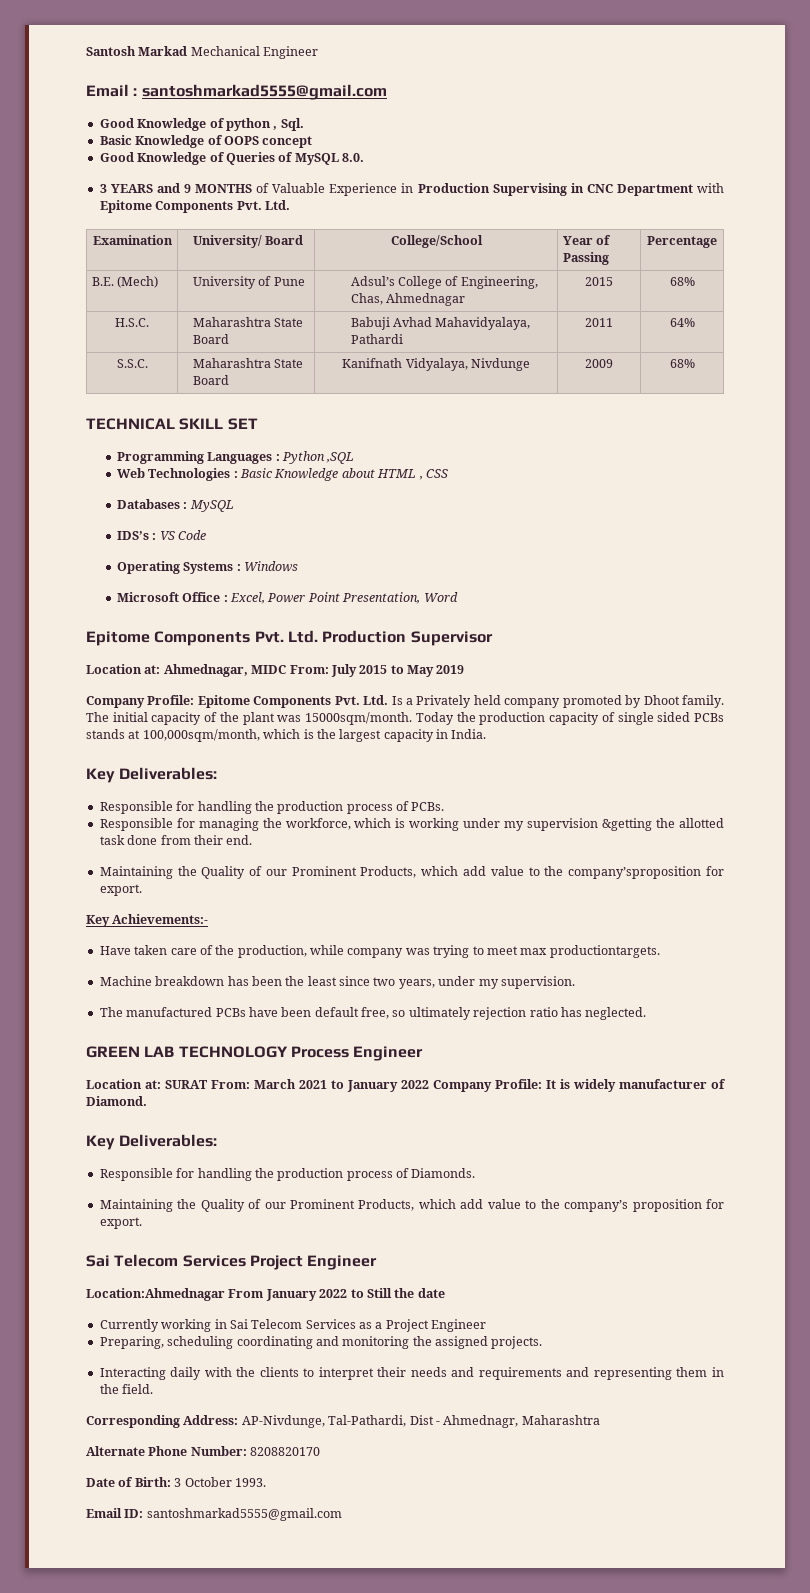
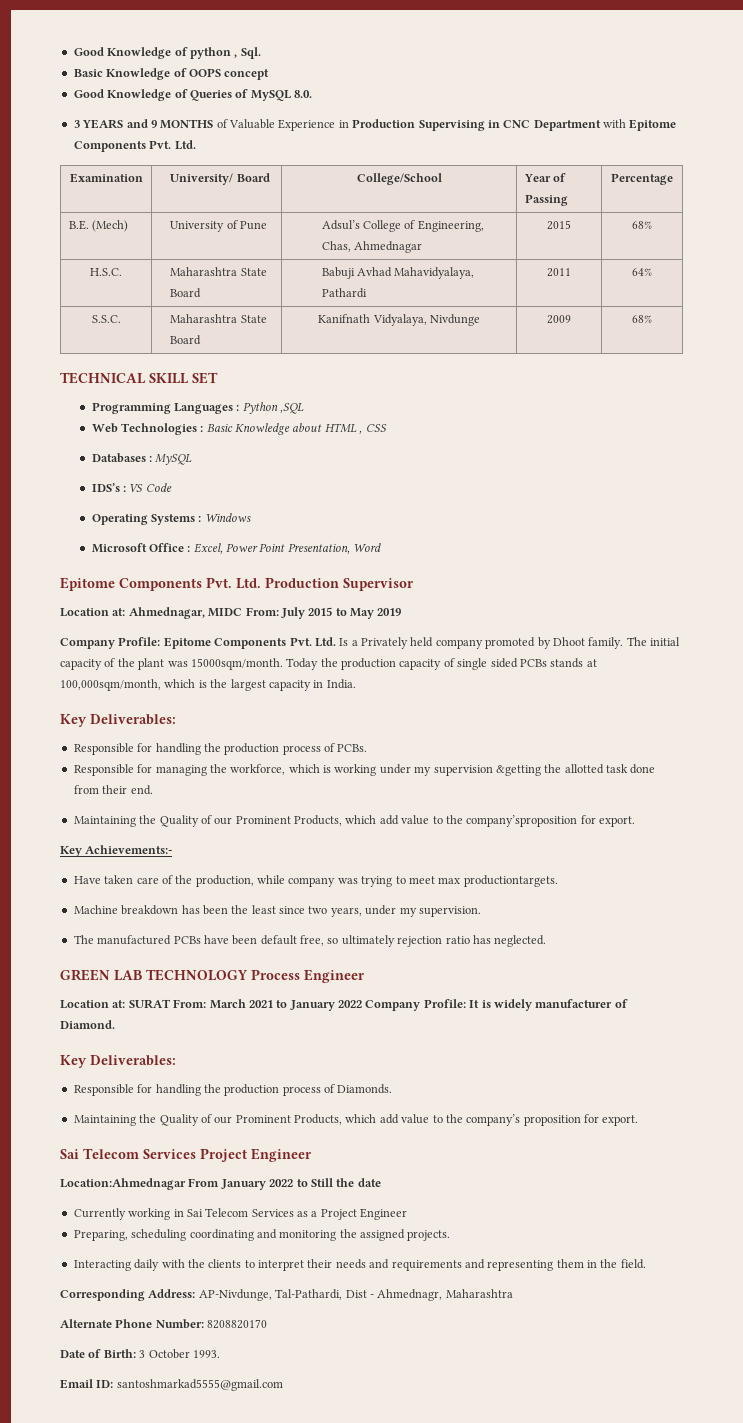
[86,46,319,59] [86,84,387,100] Santosh Markad Mechanical Engineer // Email : santoshmarkad5555@gmail.com // -> (73, 51) none

